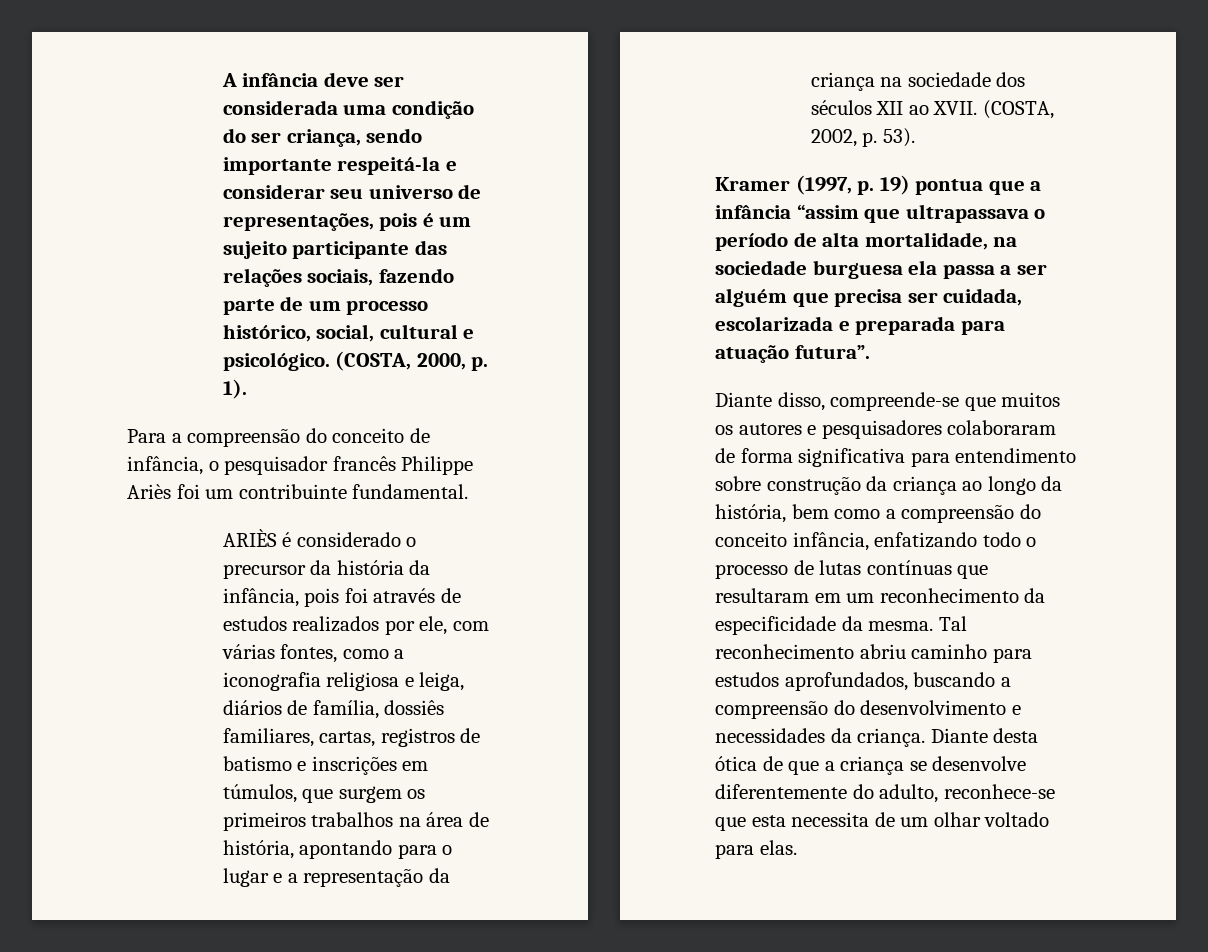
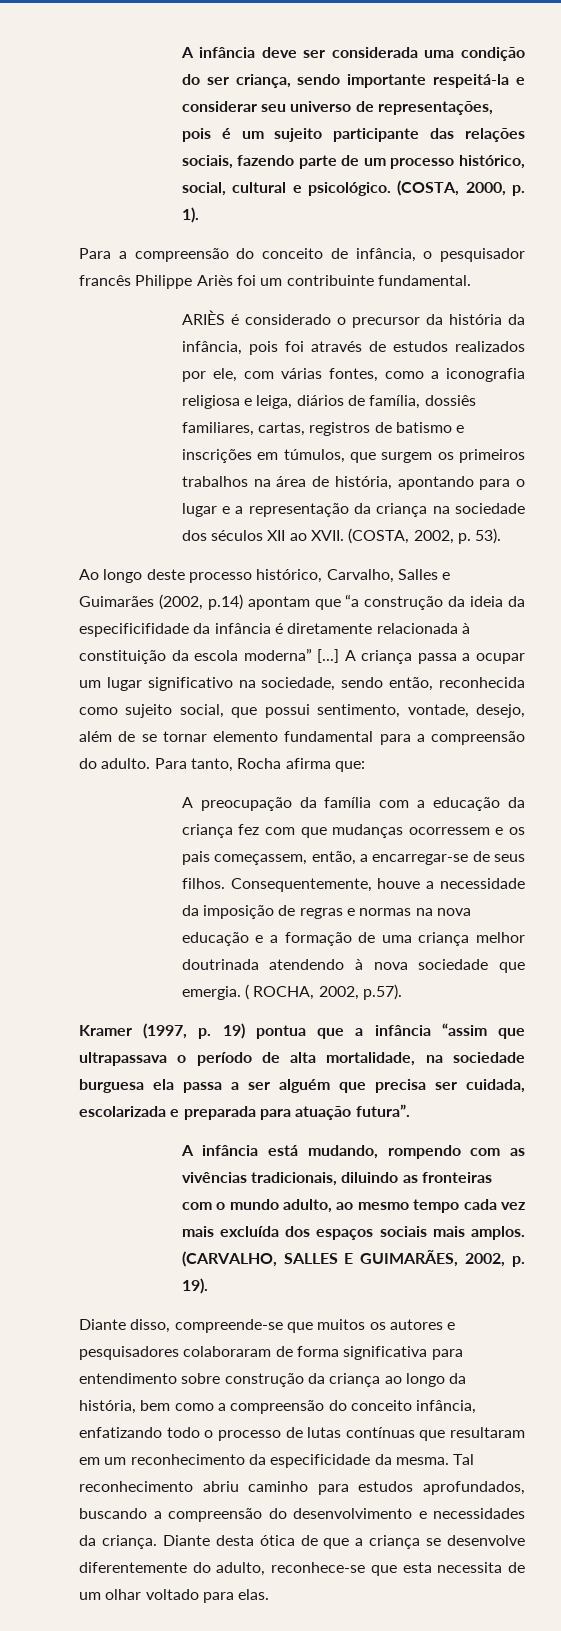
(915, 137) none -> [79,569,451,583] [79,594,526,610] [79,623,470,637] [79,648,525,664] [79,677,525,691] [79,704,525,718] [79,731,525,745] [79,758,365,772] [181,797,525,811] [181,824,525,838] [181,851,525,865] [181,878,525,892] [181,905,471,919] [181,932,525,946] [181,959,525,973] [181,984,403,1000] // Ao longo deste processo histórico, Carvalho, Salles e Guimarães (2002, p.14) apontam que “a construção da ideia da especificifidade da infância é diretamente relacionada à constituição da escola moderna” [...] A criança passa a ocupar um lugar significativo na sociedade, sendo então, reconhecida como sujeito social, que possui sentimento, vontade, desejo, além de se tornar elemento fundamental para a compreensão do adulto. Para tanto, Rocha afirma que: // A preocupação da família com a educação da criança fez com que mudanças ocorressem e os pais começassem, então, a encarregar-se de seus filhos. Consequentemente, houve a necessidade da imposição de regras e normas na nova educação e a formação de uma criança melhor doutrinada atendendo à nova sociedade que emergia. ( ROCHA, 2002, p.57).
(870, 352) none -> [180,1145,525,1159] [181,1172,493,1186] [181,1199,525,1213] [181,1226,525,1240] [181,1250,525,1267] [181,1278,208,1294] // A infância está mudando, rompendo com as vivências tradicionais, diluindo as fronteiras com o mundo adulto, ao mesmo tempo cada vez mais excluída dos espaços sociais mais amplos. (CARVALHO, SALLES E GUIMARÃES, 2002, p. 19).

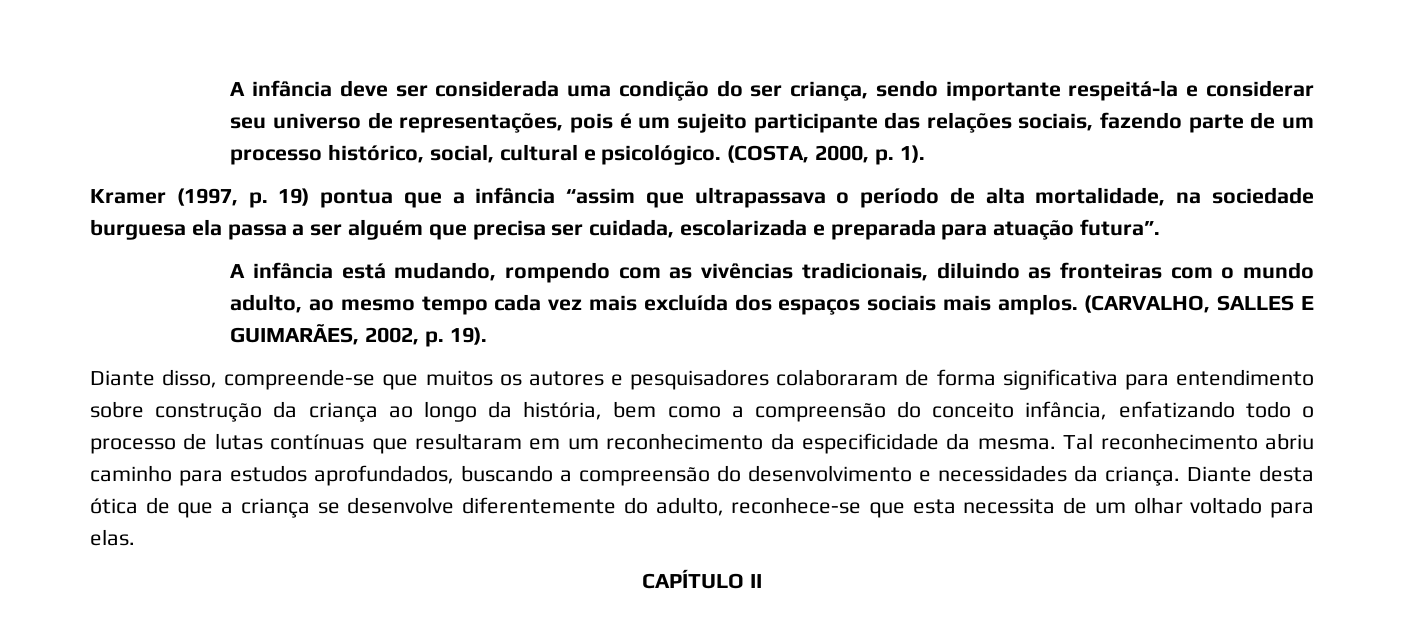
[79,248,525,262] [79,275,471,289] [181,310,525,328] [181,341,525,355] [181,368,525,382] [181,395,476,409] [181,422,465,436] [181,449,525,463] [181,476,525,490] [181,503,525,517] [181,528,502,544] [79,569,451,583] [79,594,526,610] [79,623,470,637] [79,648,525,664] [79,677,525,691] [79,704,525,718] [79,731,525,745] [79,758,365,772] [181,797,525,811] [181,824,525,838] [181,851,525,865] [181,878,525,892] [181,905,471,919] [181,932,525,946] [181,959,525,973] [181,984,403,1000] // Para a compreensão do conceito de infância, o pesquisador francês Philippe Ariès foi um contribuinte fundamental. // ARIÈS é considerado o precursor da história da infância, pois foi através de estudos realizados por ele, com várias fontes, como a iconografia religiosa e leiga, diários de família, dossiês familiares, cartas, registros de batismo e inscrições em túmulos, que surgem os primeiros trabalhos na área de história, apontando para o lugar e a representação da criança na sociedade dos séculos XII ao XVII. (COSTA, 2002, p. 53). // Ao longo deste processo histórico, Carvalho, Salles e Guimarães (2002, p.14) apontam que “a construção da ideia da especificifidade da infância é diretamente relacionada à constituição da escola moderna” [...] A criança passa a ocupar um lugar significativo na sociedade, sendo então, reconhecida como sujeito social, que possui sentimento, vontade, desejo, além de se tornar elemento fundamental para a compreensão do adulto. Para tanto, Rocha afirma que: // A preocupação da família com a educação da criança fez com que mudanças ocorressem e os pais começassem, então, a encarregar-se de seus filhos. Consequentemente, houve a necessidade da imposição de regras e normas na nova educação e a formação de uma criança melhor doutrinada atendendo à nova sociedade que emergia. ( ROCHA, 2002, p.57). -> (925, 154) none
(270, 1594) none -> [642,569,762,589] // CAPÍTULO II

